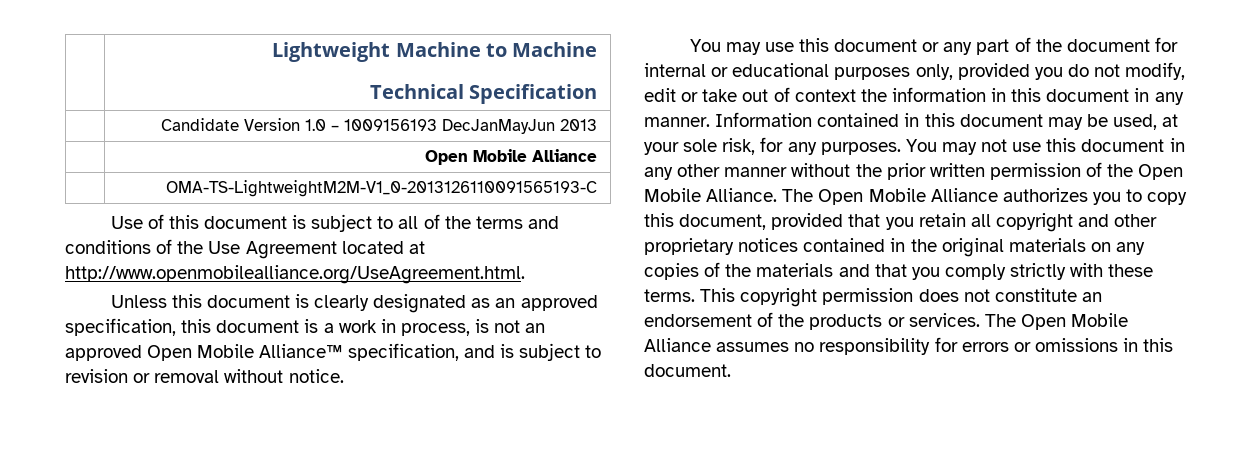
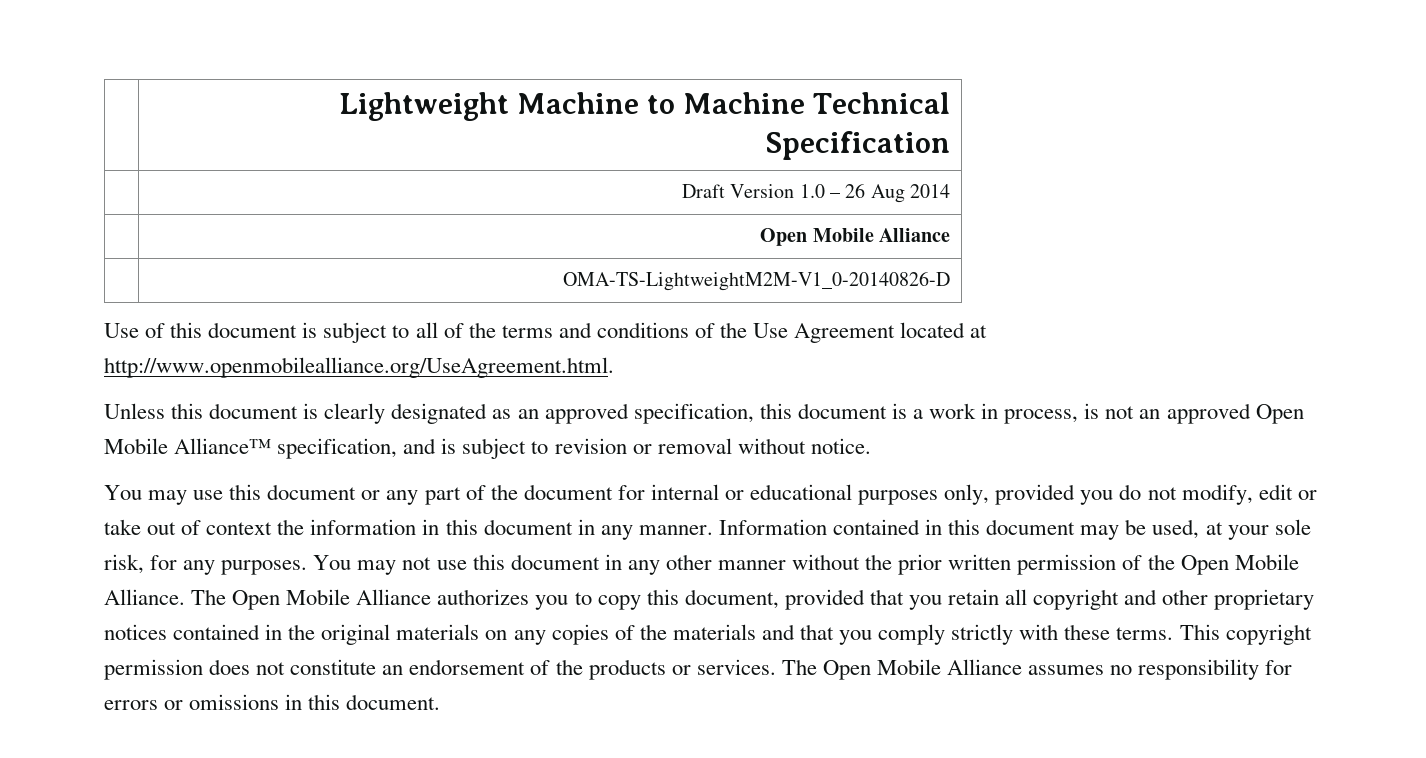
(598, 49) // -> (806, 103) none
[161,118,240,131] Candidate -> [681,184,725,198] Draft
[344,119,598,134] 1009156193 DecJanMayJun 2013 -> [845,183,951,203] 26 Aug 2014
[166,180,598,197] OMA-TS-LightweightM2M-V1_0-2013126110091565193-C -> [563,271,951,291] OMA-TS-LightweightM2M-V1_0-20140826-D

